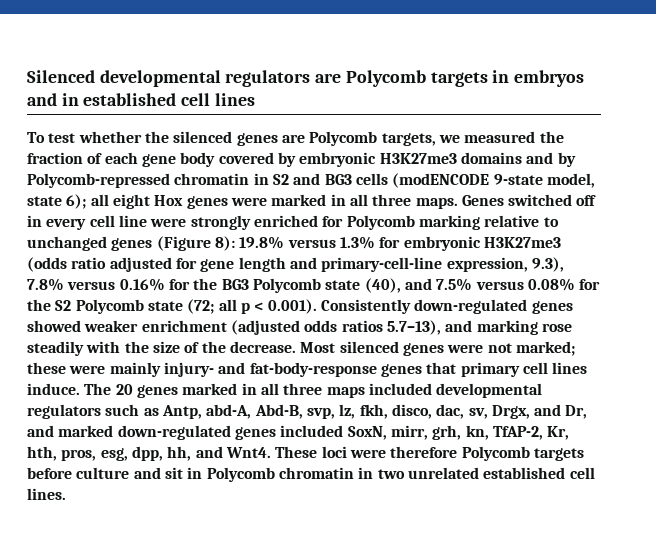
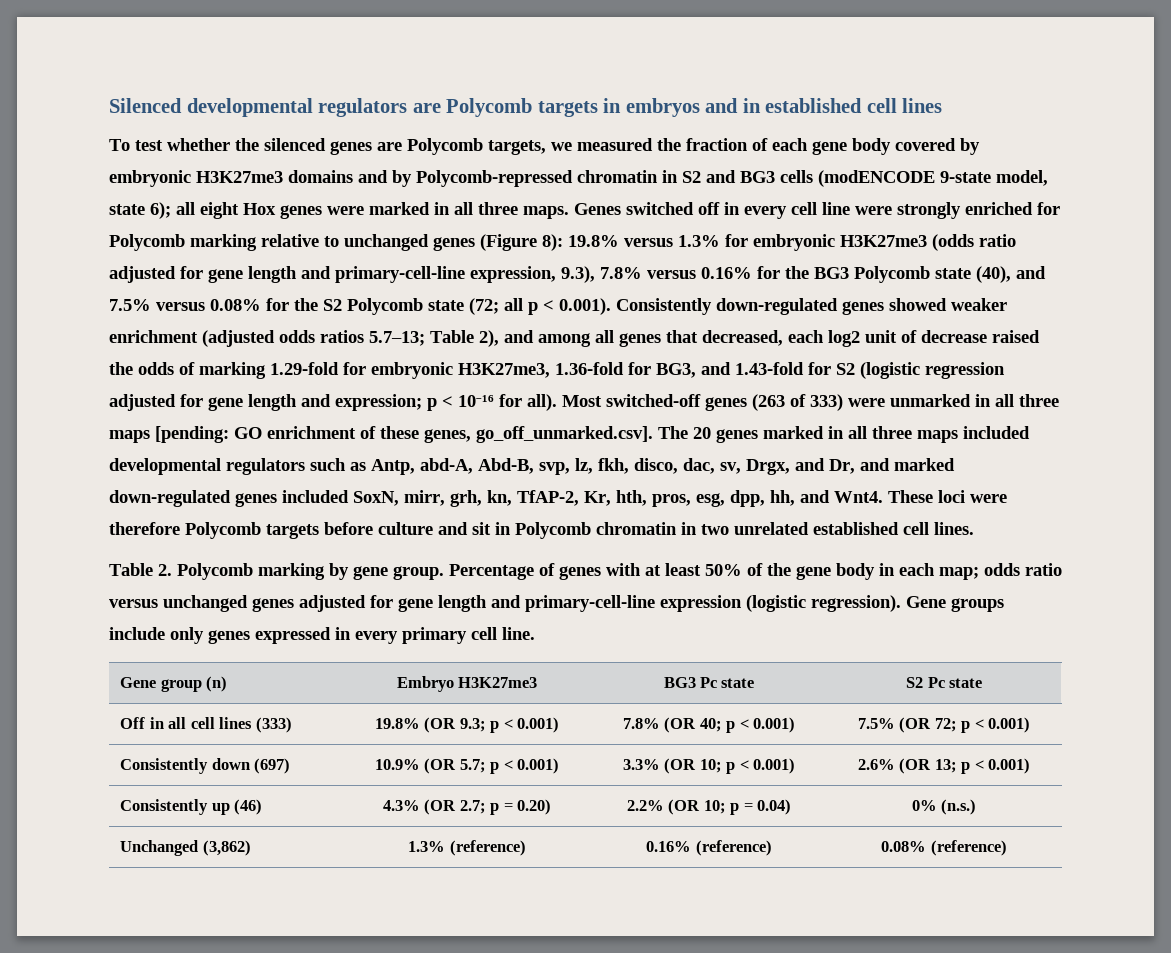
[386,320,572,335] [27,341,575,356] [27,362,588,377] [27,383,80,395] 5.7–13), and marking rose steadily with the size of the decrease. Most silenced genes were not marked; these were mainly injury- and fat-body-response genes that primary cell lines induce. -> [369,330,1040,347] [109,362,1005,379] [109,394,1059,411] [109,426,653,443] 5.7–13; Table 2), and among all genes that decreased, each log2 unit of decrease raised the odds of marking 1.29-fold for embryonic H3K27me3, 1.36-fold for BG3, and 1.43-fold for S2 (logistic regression adjusted for gene length and expression; p < 10⁻¹⁶ for all). Most switched-off genes (263 of 333) were unmarked in all three maps [pending: GO enrichment of these genes, go_off_unmarked.csv].
(66, 494) none -> [109,563,1062,580] [109,595,1004,612] [109,627,535,644] [120,676,228,692] [396,676,538,692] [663,677,755,688] [906,677,982,688] [120,717,292,733] [374,717,560,733] [622,717,796,733] [857,717,1031,733] [120,758,291,774] [374,758,560,774] [622,758,796,774] [857,758,1031,774] [120,799,263,815] [382,799,552,815] [626,799,792,815] [911,799,977,815] [120,840,251,856] [408,840,526,856] [646,840,772,856] [881,840,1007,856] // Table 2. Polycomb marking by gene group. Percentage of genes with at least 50% of the gene body in each map; odds ratio versus unchanged genes adjusted for gene length and primary-cell-line expression (logistic regression). Gene groups include only genes expressed in every primary cell line. // Gene group (n) | Embryo H3K27me3 | BG3 Pc state | S2 Pc state // Off in all cell lines (333) | 19.8% (OR 9.3; p < 0.001) | 7.8% (OR 40; p < 0.001) | 7.5% (OR 72; p < 0.001) // Consistently down (697) | 10.9% (OR 5.7; p < 0.001) | 3.3% (OR 10; p < 0.001) | 2.6% (OR 13; p < 0.001) // Consistently up (46) | 4.3% (OR 2.7; p = 0.20) | 2.2% (OR 10; p = 0.04) | 0% (n.s.) // Unchanged (3,862) | 1.3% (reference) | 0.16% (reference) | 0.08% (reference)

